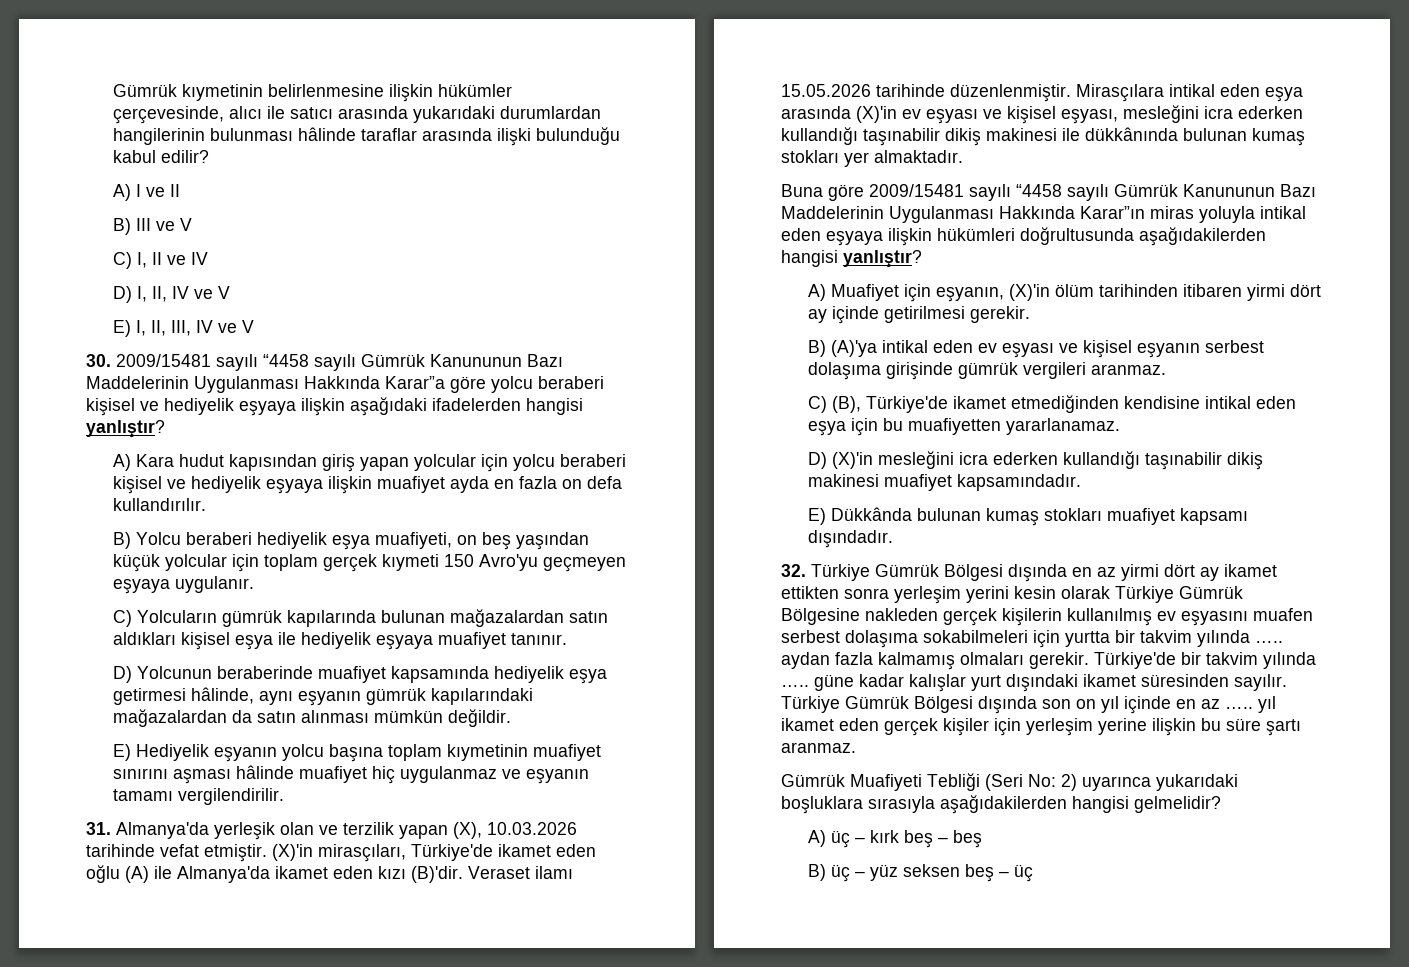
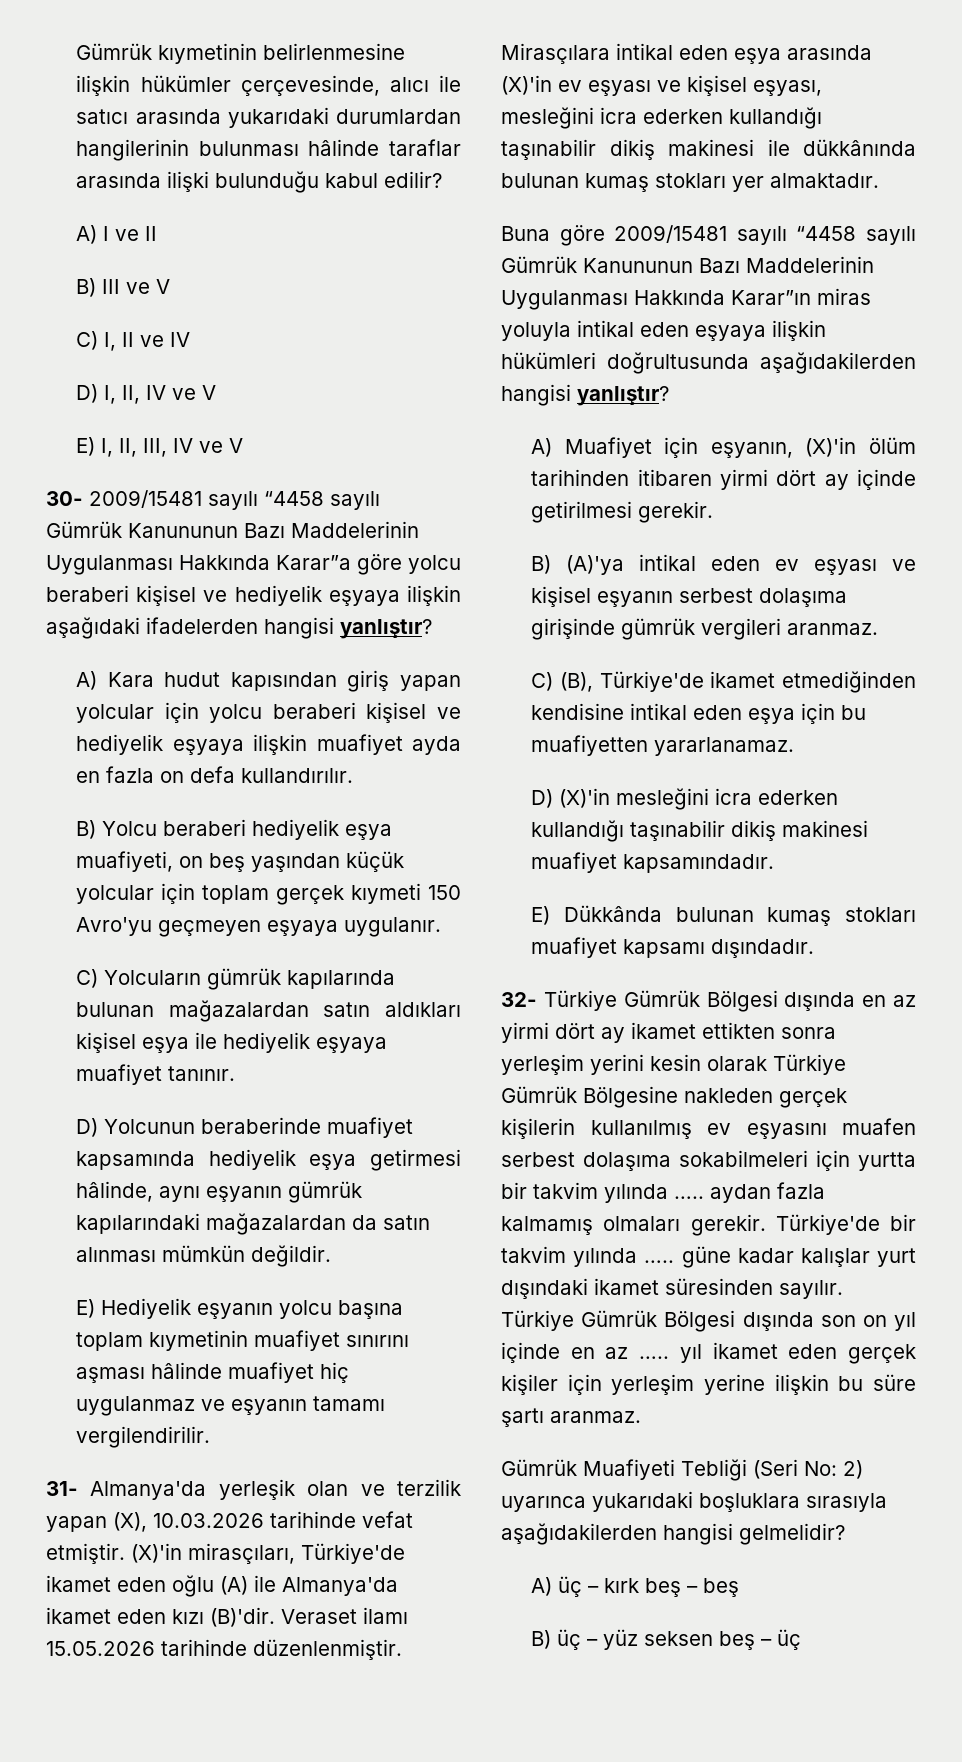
[86,354,111,367] 30. -> [46,491,83,506] 30-
[86,822,111,835] 31. -> [46,1481,78,1496] 31-
[781,564,806,577] 32. -> [501,992,537,1007] 32-

